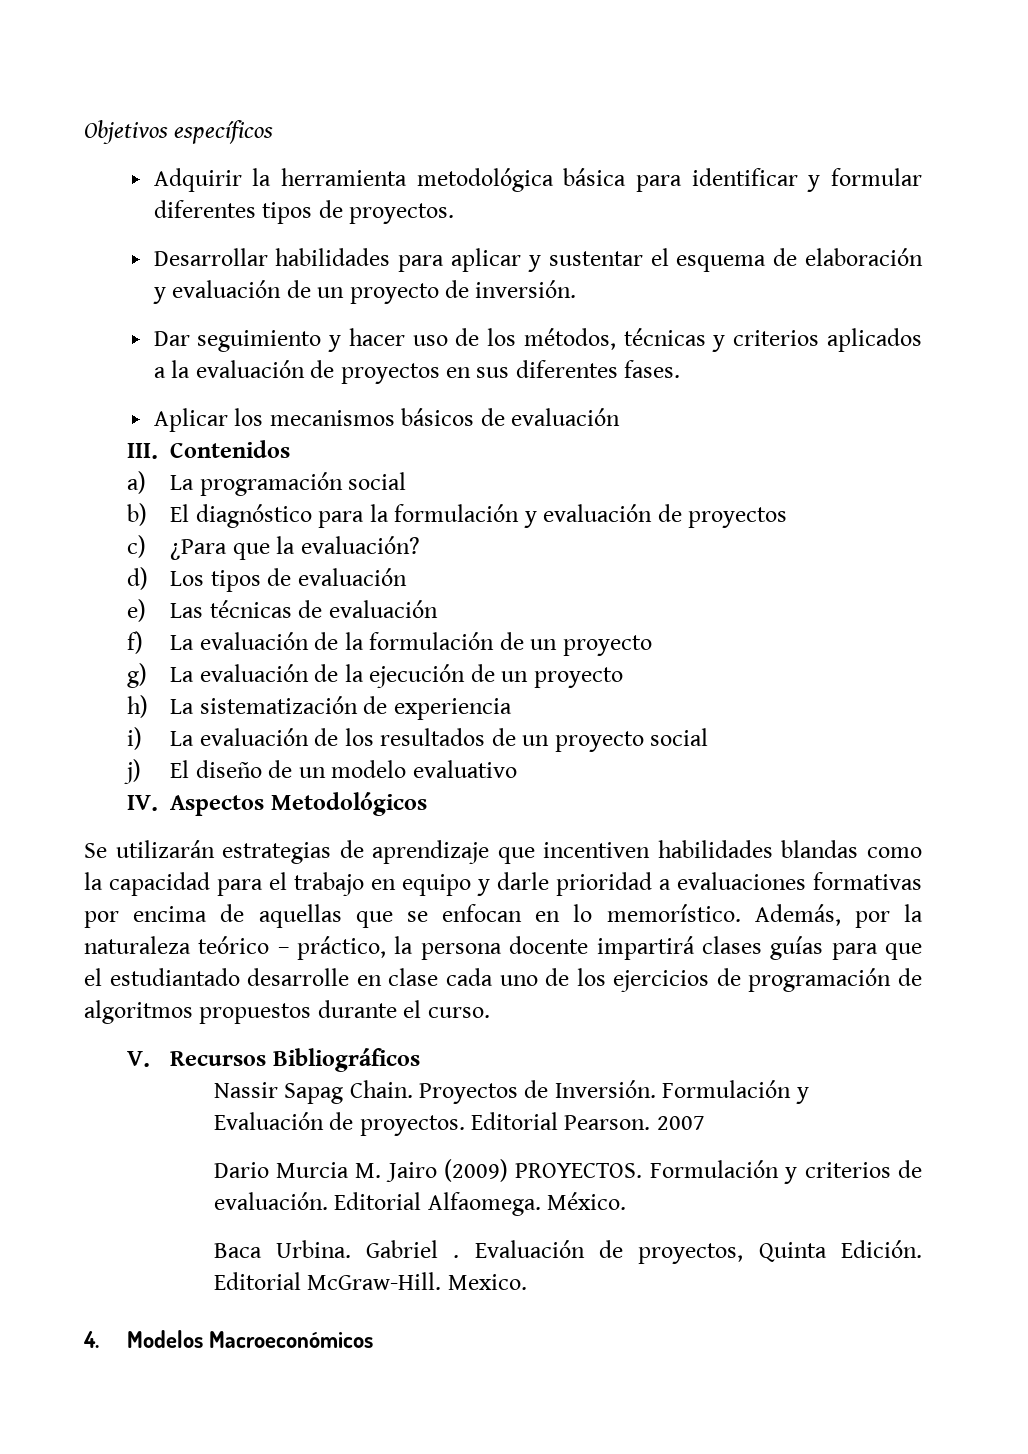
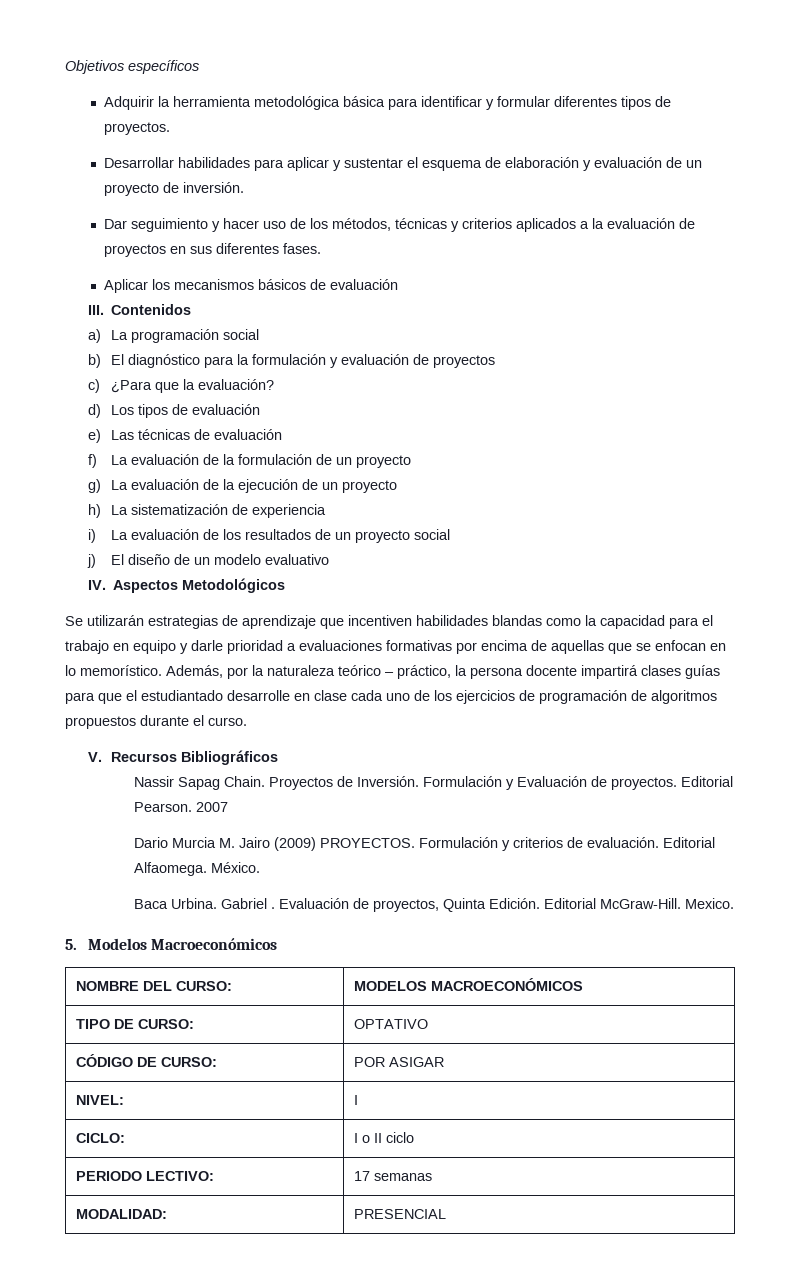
[83,1331,99,1348] 4. -> [65,939,77,950] 5.
(374, 1339) none -> [75,981,232,991] [353,978,583,991] [75,1019,194,1029] [353,1019,428,1029] [75,1054,217,1067] [353,1057,444,1067] [75,1095,124,1105] [353,1095,358,1105] [75,1133,125,1143] [353,1132,414,1143] [75,1171,214,1181] [353,1171,432,1181] [75,1209,167,1219] [353,1209,446,1219] // NOMBRE DEL CURSO: | MODELOS MACROECONÓMICOS // TIPO DE CURSO: | OPTATIVO // CÓDIGO DE CURSO: | POR ASIGAR // NIVEL: | I // CICLO: | I o II ciclo // PERIODO LECTIVO: | 17 semanas // MODALIDAD: | PRESENCIAL

